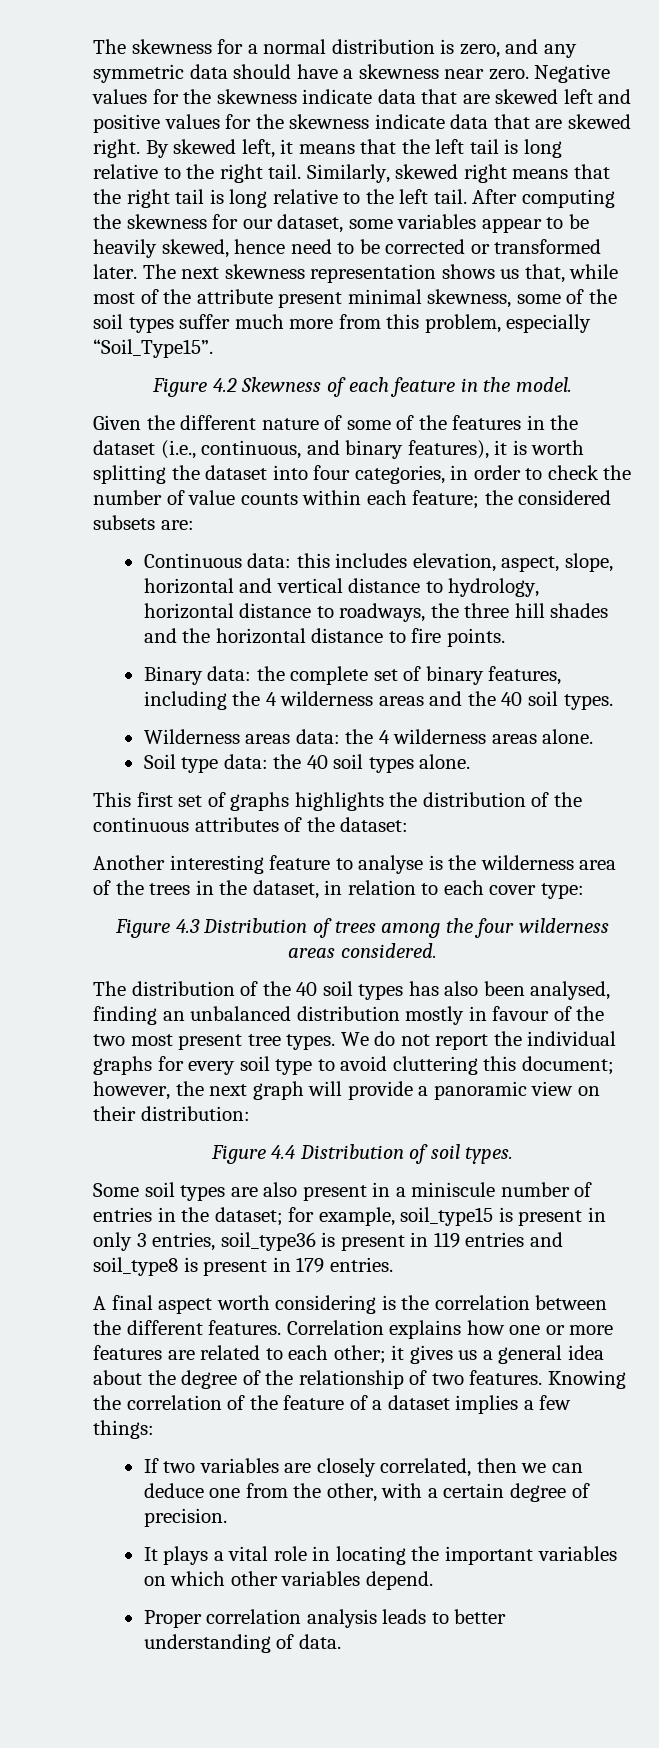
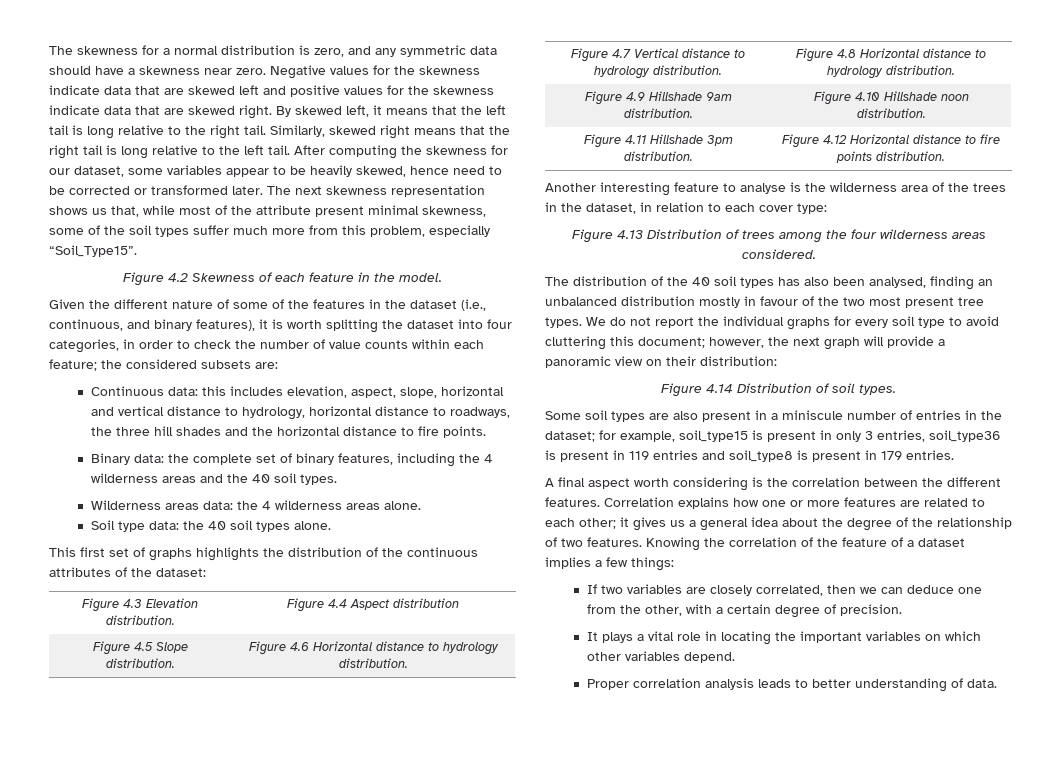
(409, 824) none -> [82,598,198,612] [105,615,175,625] [287,598,459,612] [92,641,188,655] [105,658,175,668] [248,641,499,655] [338,658,408,668] [571,48,745,62] [594,65,722,79] [796,48,986,62] [827,65,955,79] [584,91,732,105] [623,108,693,118] [813,91,969,105] [856,108,926,118] [583,134,733,148] [623,151,693,161] [782,134,1000,148] [836,151,945,163] // Figure 4.3 Elevation distribution. | Figure 4.4 Aspect distribution // Figure 4.5 Slope distribution. | Figure 4.6 Horizontal distance to hydrology distribution. // Figure 4.7 Vertical distance to hydrology distribution. | Figure 4.8 Horizontal distance to hydrology distribution. // Figure 4.9 Hillshade 9am distribution. | Figure 4.10 Hillshade noon distribution. // Figure 4.11 Hillshade 3pm distribution. | Figure 4.12 Horizontal distance to fire points distribution.
[175,919,200,933] 4.3 -> [616,230,643,239] 4.13
[271,1145,296,1159] 4.4 -> [706,384,733,393] 4.14

